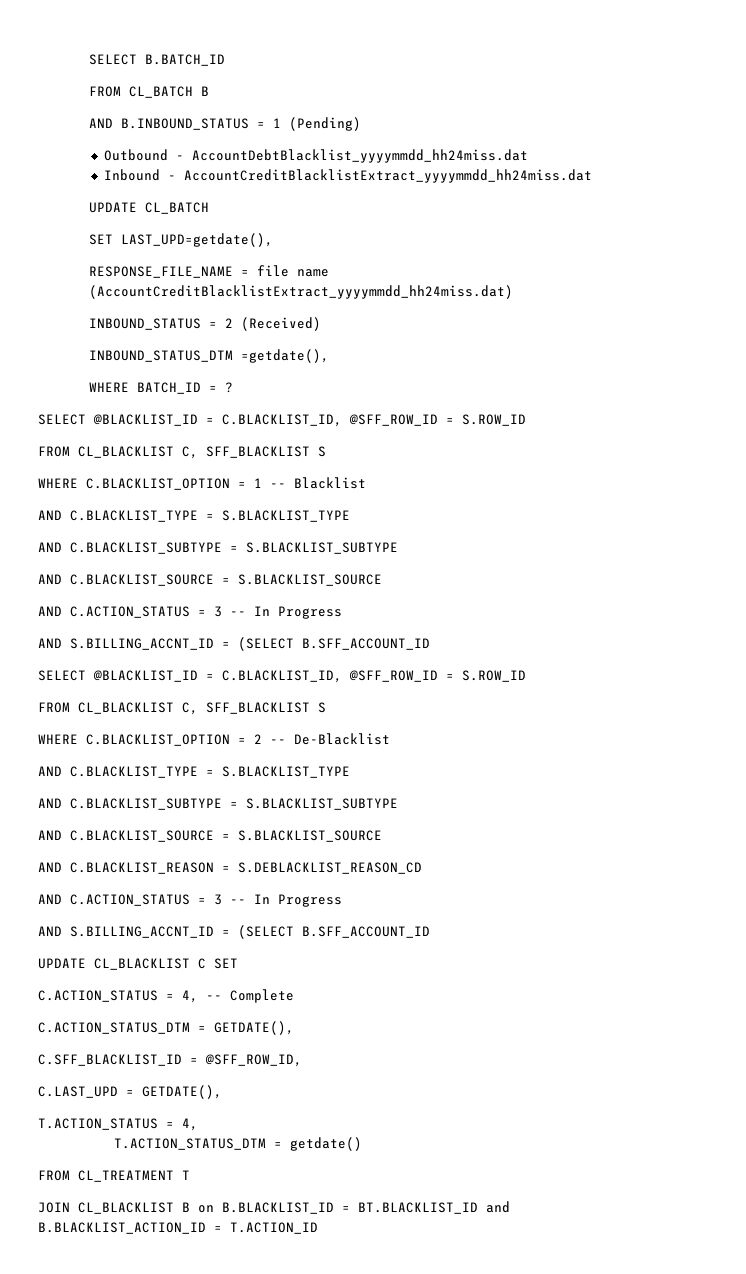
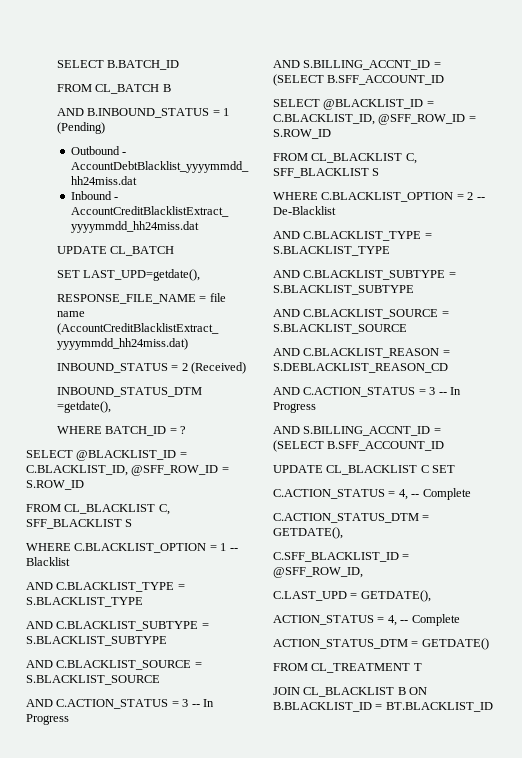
[38,1118,198,1131] [114,1137,363,1151] T.ACTION_STATUS = 4, // T.ACTION_STATUS_DTM = getdate() -> [273,614,460,626] [273,638,489,650] ACTION_STATUS = 4, -- Complete // ACTION_STATUS_DTM = GETDATE()
[198,1205,214,1213] on -> [409,687,428,695] ON
[486,1201,510,1213] [38,1222,318,1234] and B.BLACKLIST_ACTION_ID = T.ACTION_ID -> (493, 707) none

